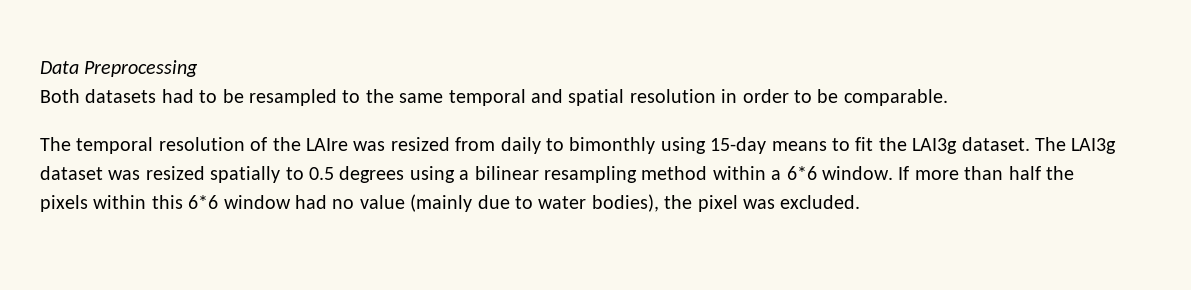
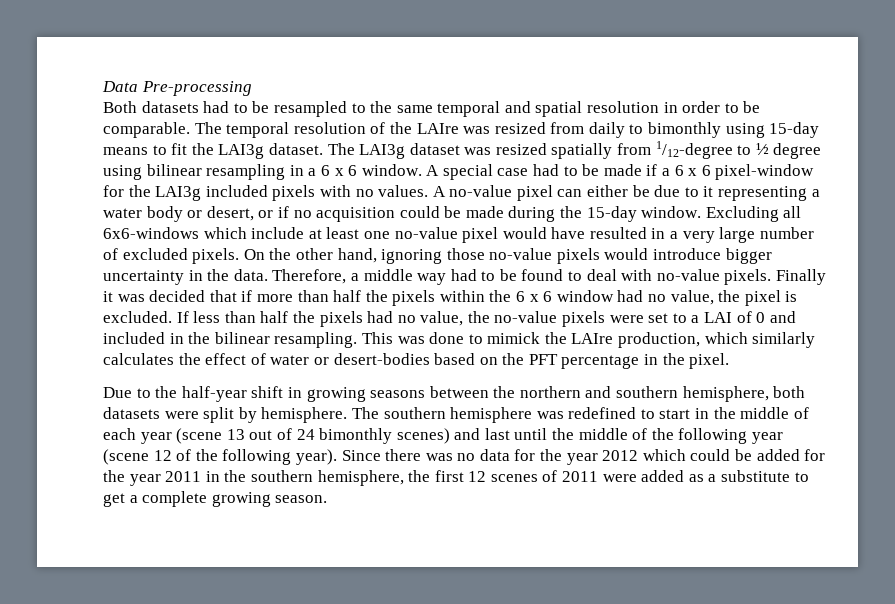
[84,60,199,77] Preprocessing -> [141,81,252,96] Pre-processing
(948, 97) // -> (190, 130) none
[285,166,910,183] to 0.5 degrees using a bilinear resampling method within a 6*6 window. If -> [617,141,822,159] [103,164,815,180] [103,185,820,201] [103,206,802,222] [103,227,814,243] [103,248,772,264] [103,269,827,285] [103,290,253,302] from 1/12-degree to ½ degree using bilinear resampling in a 6 x 6 window. A special case had to be made if a 6 x 6 pixel-window for the LAI3g included pixels with no values. A no-value pixel can either be due to it representing a water body or desert, or if no acquisition could be made during the 15-day window. Excluding all 6x6-windows which include at least one no-value pixel would have resulted in a very large number of excluded pixels. On the other hand, ignoring those no-value pixels would introduce bigger uncertainty in the data. Therefore, a middle way had to be found to deal with no-value pixels. Finally it was decided that if
[151,194,861,212] this 6*6 window had no value (mainly due to water bodies), the pixel was excluded. -> [489,290,798,306] [103,311,796,327] [103,332,816,348] [103,353,730,369] [103,386,806,402] [103,407,809,423] [103,428,784,444] [103,449,826,465] [103,470,809,486] [103,491,328,507] the 6 x 6 window had no value, the pixel is excluded. If less than half the pixels had no value, the no-value pixels were set to a LAI of 0 and included in the bilinear resampling. This was done to mimick the LAIre production, which similarly calculates the effect of water or desert-bodies based on the PFT percentage in the pixel. // Due to the half-year shift in growing seasons between the northern and southern hemisphere, both datasets were split by hemisphere. The southern hemisphere was redefined to start in the middle of each year (scene 13 out of 24 bimonthly scenes) and last until the middle of the following year (scene 12 of the following year). Since there was no data for the year 2012 which could be added for the year 2011 in the southern hemisphere, the first 12 scenes of 2011 were added as a substitute to get a complete growing season.

